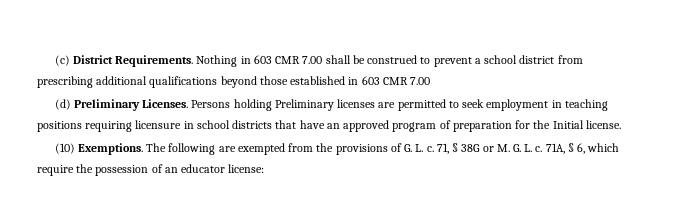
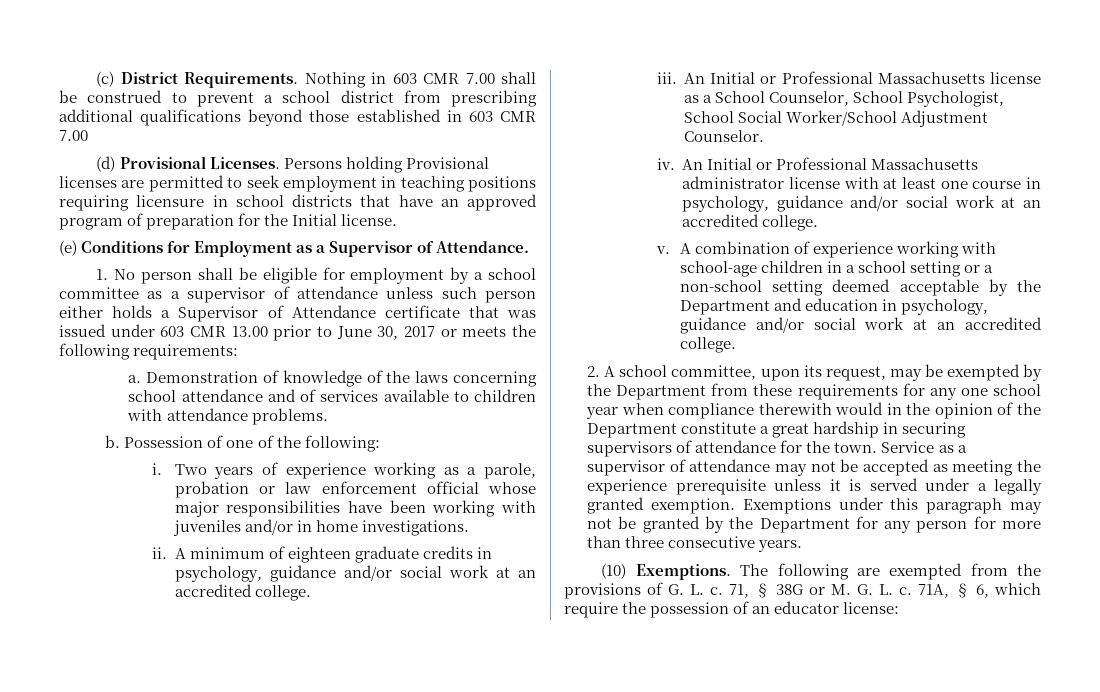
[73,99,140,111] Preliminary -> [119,156,206,169] Provisional
[274,99,334,111] Preliminary -> [405,157,489,169] Provisional
(621, 124) none -> [59,240,530,257] [96,267,536,284] [59,286,536,303] [59,305,536,322] [59,324,537,341] [59,343,239,360] [128,370,537,387] [128,389,537,402] [127,408,328,425] [105,435,380,452] [151,462,537,479] [174,481,536,498] [174,500,536,517] [172,519,469,536] [151,546,493,563] [174,565,536,582] [174,584,311,601] [656,71,1041,84] [684,91,1005,107] [684,110,989,127] [684,130,765,142] [656,157,979,170] [682,176,1041,189] [682,195,1041,212] [682,214,819,231] [655,241,997,258] [679,260,994,277] [679,279,1041,296] [679,298,988,315] [679,317,1042,334] [679,337,736,353] [587,364,1042,381] [587,383,1041,400] [586,402,1041,419] [587,421,967,438] [587,440,967,457] [587,459,1041,476] [587,478,1042,495] [587,497,1042,514] [587,516,1041,533] [587,536,803,552] // (e) Conditions for Employment as a Supervisor of Attendance. // 1. No person shall be eligible for employment by a school committee as a supervisor of attendance unless such person either holds a Supervisor of Attendance certificate that was issued under 603 CMR 13.00 prior to June 30, 2017 or meets the following requirements: // a. Demonstration of knowledge of the laws concerning school attendance and of services available to children with attendance problems. // b. Possession of one of the following: // i. Two years of experience working as a parole, probation or law enforcement official whose major responsibilities have been working with juveniles and/or in home investigations. // ii. A minimum of eighteen graduate credits in psychology, guidance and/or social work at an accredited college. // iii. An Initial or Professional Massachusetts license as a School Counselor, School Psychologist, School Social Worker/School Adjustment Counselor. // iv. An Initial or Professional Massachusetts administrator license with at least one course in psychology, guidance and/or social work at an accredited college. // v. A combination of experience working with school-age children in a school setting or a non-school setting deemed acceptable by the Department and education in psychology, guidance and/or social work at an accredited college. // 2. A school committee, upon its request, may be exempted by the Department from these requirements for any one school year when compliance therewith would in the opinion of the Department constitute a great hardship in securing supervisors of attendance for the town. Service as a supervisor of attendance may not be accepted as meeting the experience prerequisite unless it is served under a legally granted exemption. Exemptions under this paragraph may not be granted by the Department for any person for more than three consecutive years.

